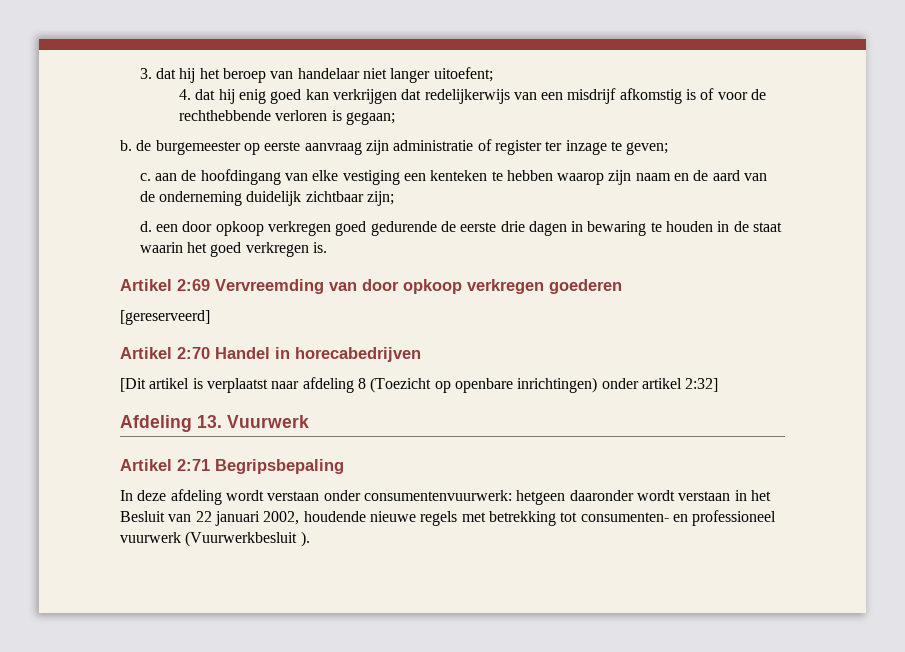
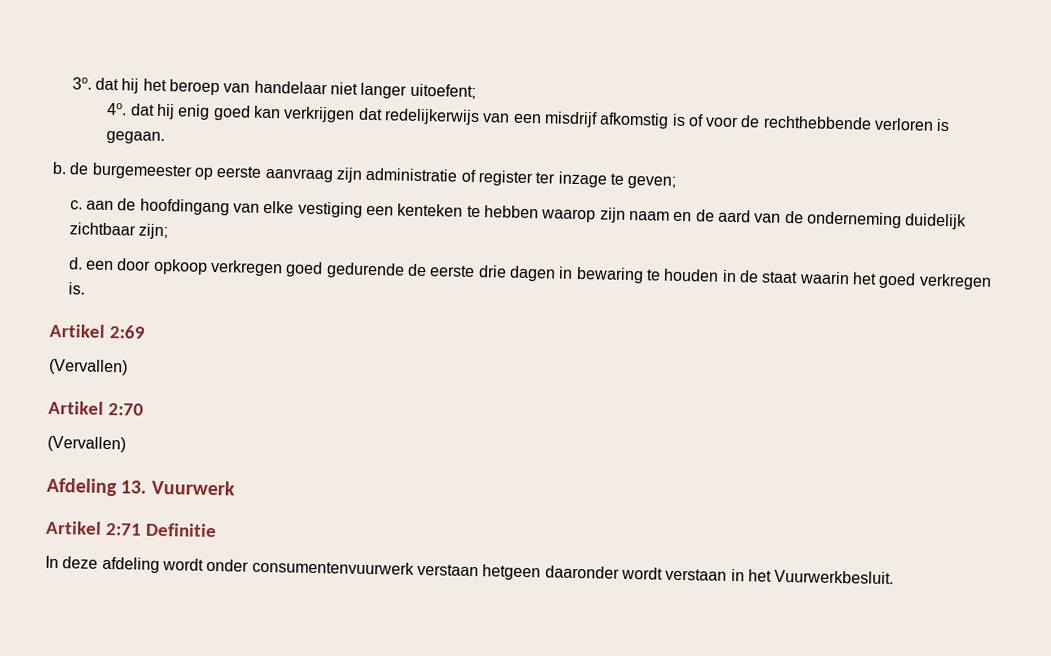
[139,68,152,79] 3. -> [71,77,92,90] 3o.
[178,89,191,100] 4. -> [107,102,128,116] 4o.
[345,112,395,125] gegaan; -> [106,130,166,145] gegaan.
[215,279,622,294] [120,310,210,325] [120,347,421,362] [120,377,719,393] Vervreemding van door opkoop verkregen goederen // [gereserveerd] // Artikel 2:70 Handel in horecabedrijven // [Dit artikel is verplaatst naar afdeling 8 (Toezicht op openbare inrichtingen) onder artikel 2:32] -> [49,358,128,376] [48,400,144,416] [47,435,126,453] // (Vervallen) // Artikel 2:70 // (Vervallen)
[215,459,344,474] Begripsbepaling -> [144,522,217,538] Definitie
[267,490,512,501] verstaan onder consumentenvuurwerk: -> [206,558,479,577] onder consumentenvuurwerk verstaan
[120,510,777,526] [120,531,310,547] Besluit van 22 januari 2002, houdende nieuwe regels met betrekking tot consumenten- en professioneel vuurwerk (Vuurwerkbesluit ). -> [774,569,895,585] Vuurwerkbesluit.

